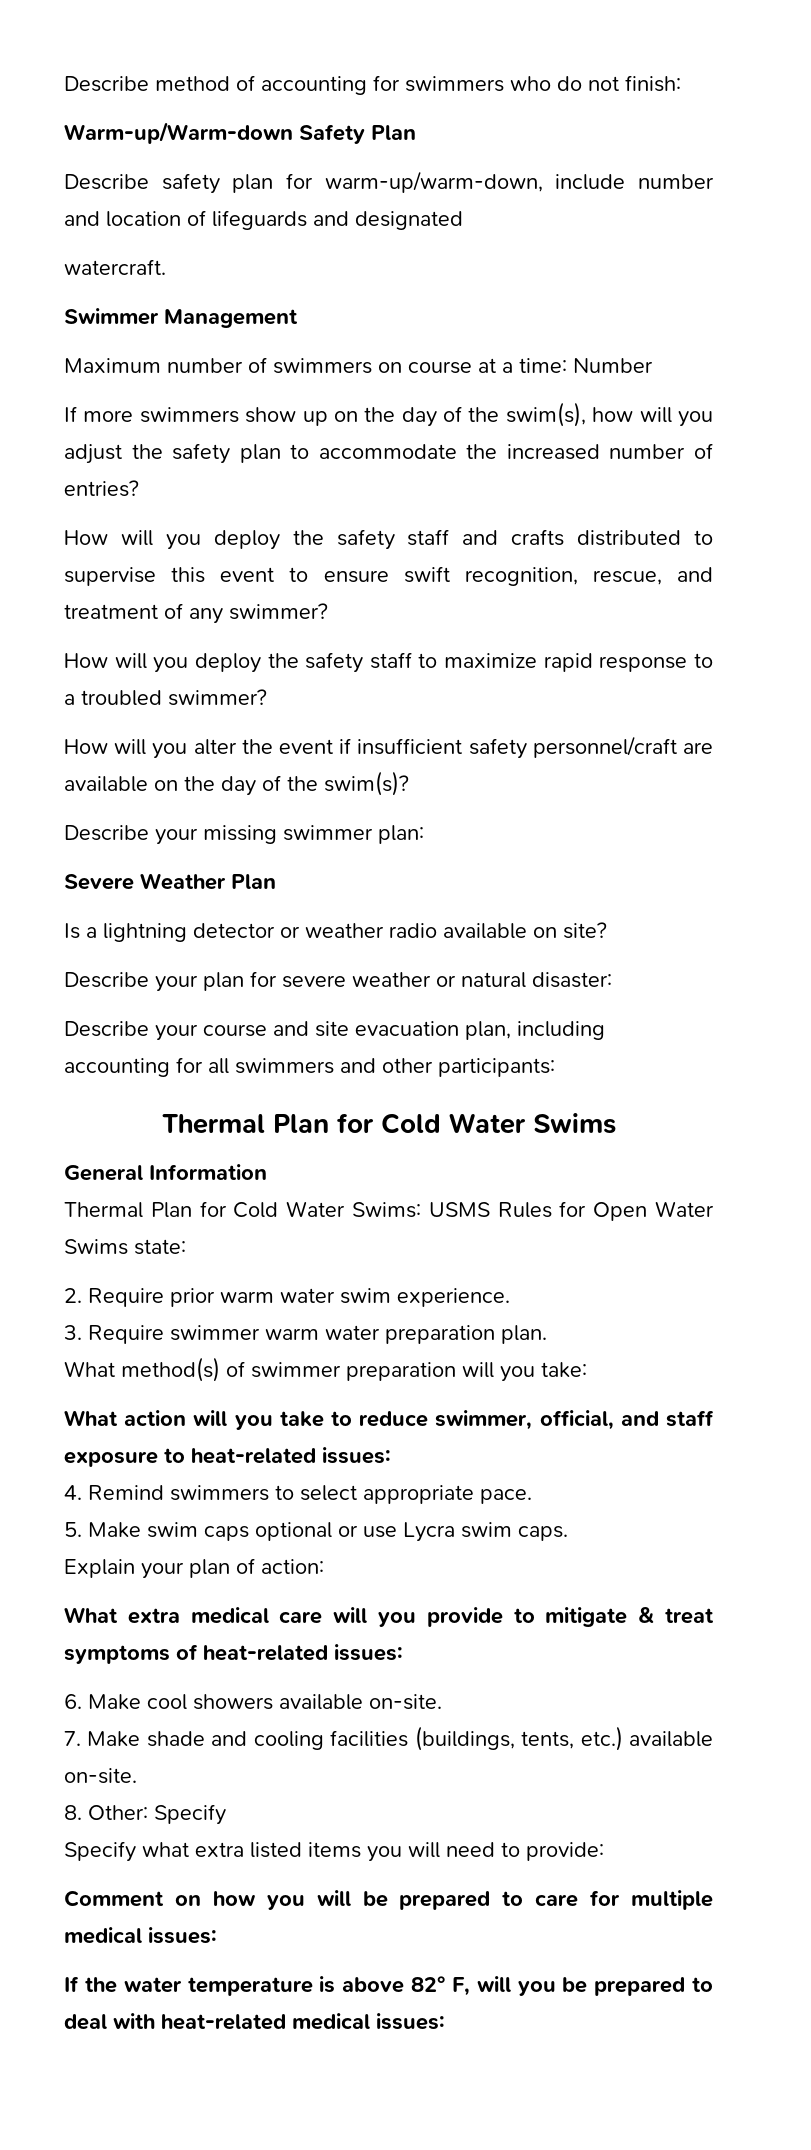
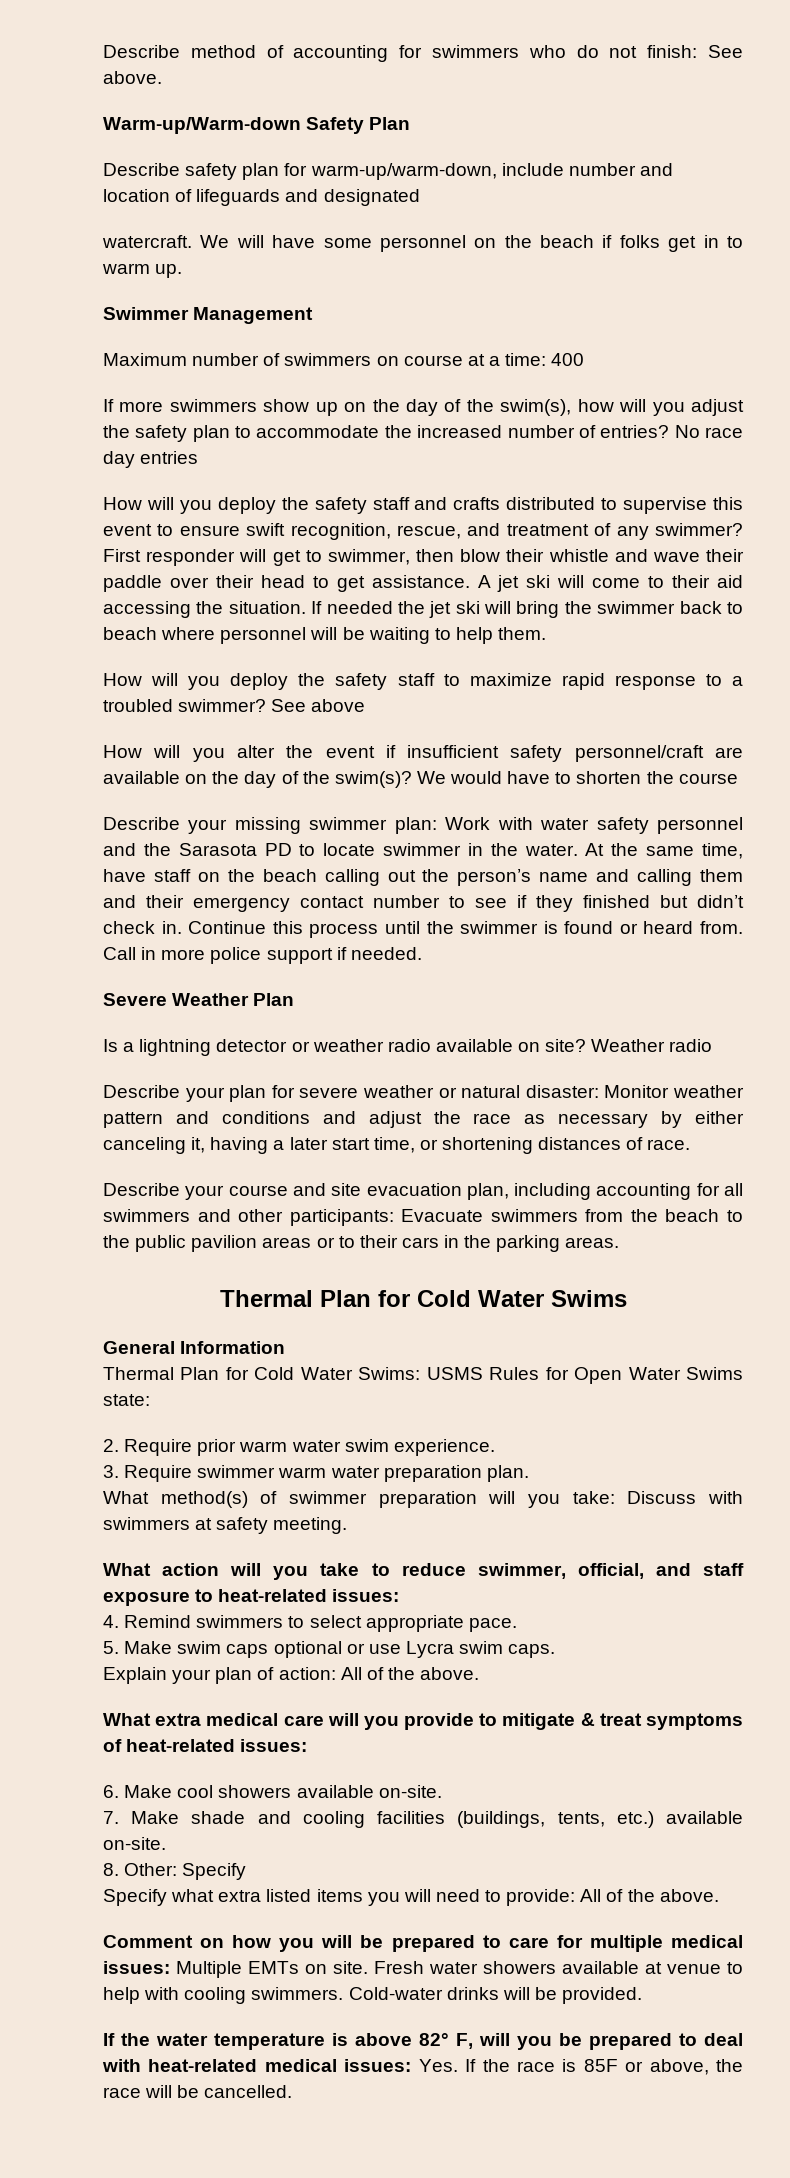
(681, 83) none -> [708,45,743,58] [103,71,162,84] See above.
(166, 267) none -> [200,235,743,252] [102,263,183,278] We will have some personnel on the beach if folks get in to warm up.
[573,358,653,373] Number -> [551,353,585,366] 400
(139, 488) none -> [674,425,744,438] [103,451,199,468] No race day entries
(328, 611) none -> [103,549,744,566] [103,575,744,592] [103,601,743,618] [103,627,547,644] First responder will get to swimmer, then blow their whistle and wave their paddle over their head to get assistance. A jet ski will come to their aid accessing the situation. If needed the jet ski will bring the swimmer back to beach where personnel will be waiting to help them.
(267, 697) none -> [271,699,366,712] See above
(409, 783) none -> [416,771,738,784] We would have to shorten the course
(424, 834) none -> [445,817,744,834] [103,843,743,859] [103,869,743,886] [103,895,744,912] [103,921,743,938] [103,947,422,964] Work with water safety personnel and the Sarasota PD to locate swimmer in the water. At the same time, have staff on the beach calling out the person’s name and calling them and their emergency contact number to see if they finished but didn’t check in. Continue this process until the swimmer is found or heard from. Call in more police support if needed.
(607, 930) none -> [591,1039,713,1052] Weather radio
(612, 980) none -> [604,1085,745,1098] [103,1111,744,1128] [103,1137,691,1154] Monitor weather pattern and conditions and adjust the race as necessary by either canceling it, having a later start time, or shortening distances of race.
(555, 1067) none -> [401,1209,743,1222] [103,1235,620,1252] Evacuate swimmers from the beach to the public pavilion areas or to their cars in the parking areas.
(587, 1370) none -> [627,1491,744,1504] [103,1517,348,1534] Discuss with swimmers at safety meeting.
(324, 1566) none -> [340,1667,480,1680] All of the above.
(604, 1851) none -> [580,1889,719,1902] All of the above.
(217, 1935) none -> [176,1961,743,1978] [103,1987,643,2004] Multiple EMTs on site. Fresh water showers available at venue to help with cooling swimmers. Cold-water drinks will be provided.
(445, 2021) none -> [418,2059,744,2075] [103,2085,293,2098] Yes. If the race is 85F or above, the race will be cancelled.

